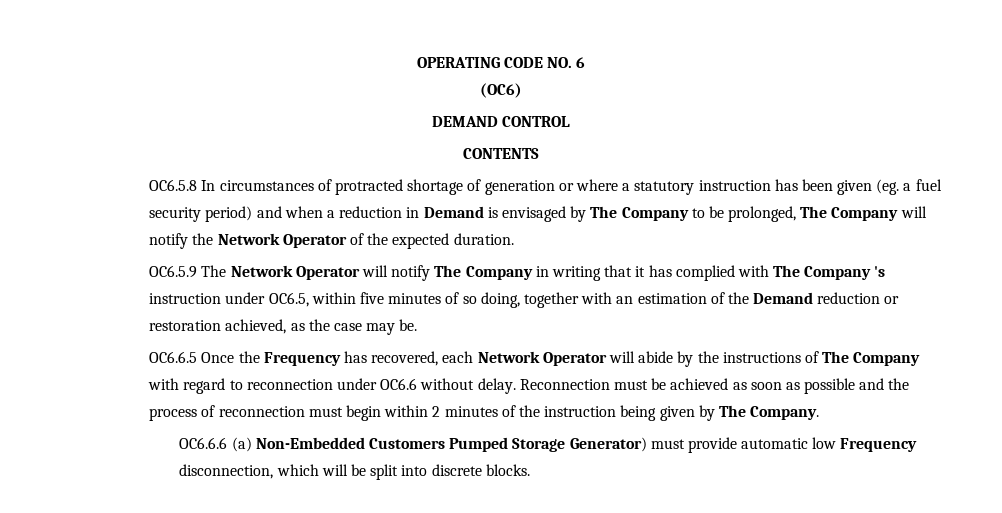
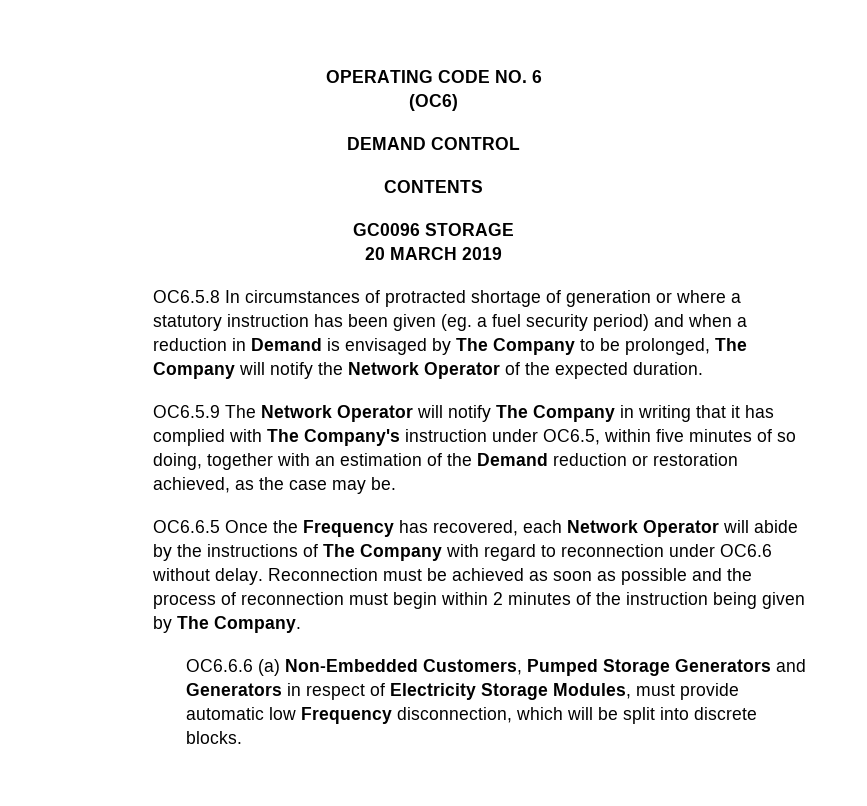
(539, 153) none -> [353,223,514,236] [365,247,502,260] // GC0096 STORAGE // 20 MARCH 2019
[804,266,886,280] Company 's -> [304,429,401,446] Company's
[368,438,445,449] Customers -> [422,659,522,675] Customers,
[569,437,647,452] Generator) -> [674,659,806,672] [185,683,631,700] Generators and Generators in respect of Electricity Storage Modules,

